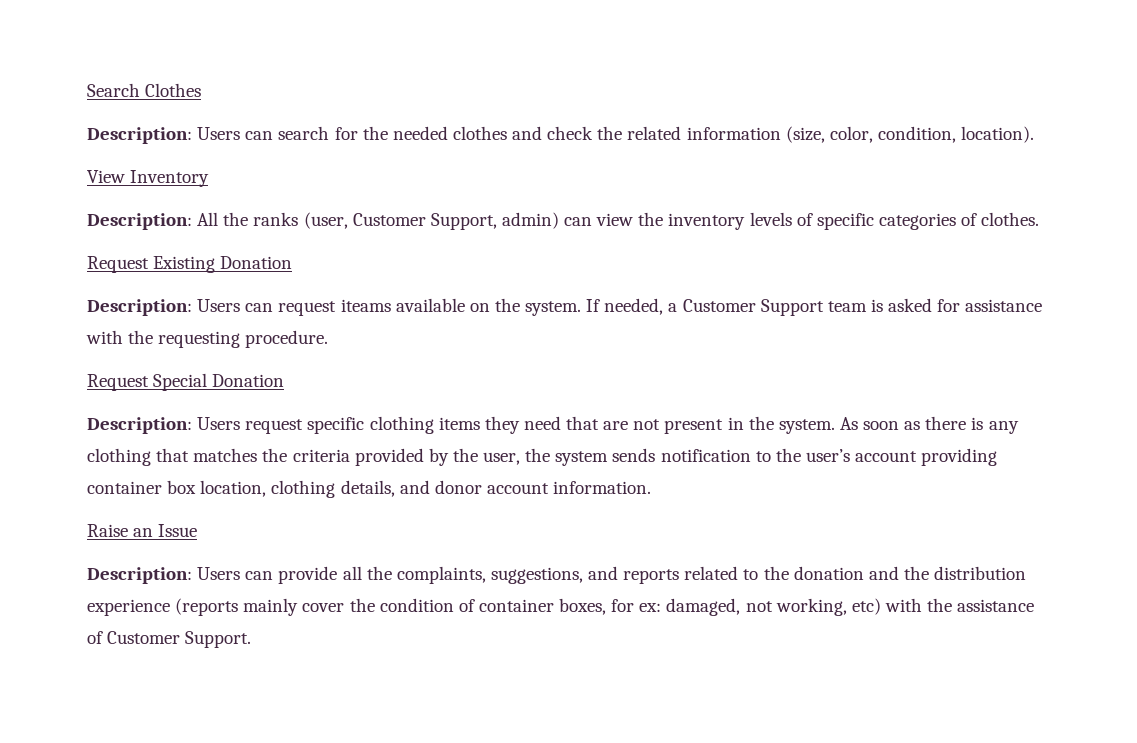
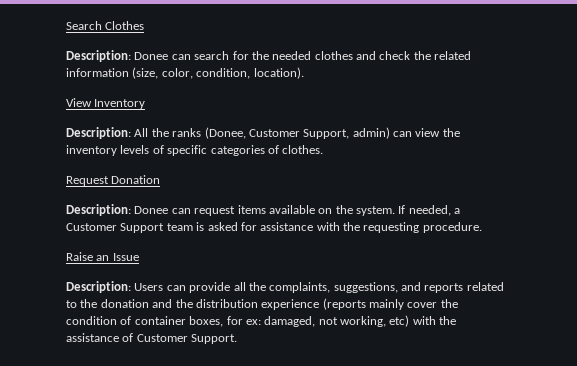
[197,127,241,140] Users -> [134,52,169,60] Donee
[303,212,348,229] (user, -> [204,127,246,139] (Donee,
[153,256,293,273] [87,299,241,316] Existing Donation // Description: Users -> [111,175,161,184] [66,204,169,216] Donation // Description: Donee
[340,299,391,312] iteams -> [237,205,266,214] items
[87,373,285,391] [87,416,1019,434] [87,448,998,466] [87,480,652,498] // Request Special Donation // Description: Users request specific clothing items they need that are not present in the system. As soon as there is any clothing that matches the criteria provided by the user, the system sends notification to the user’s account providing container box location, clothing details, and donor account information. -> (482, 227) none

